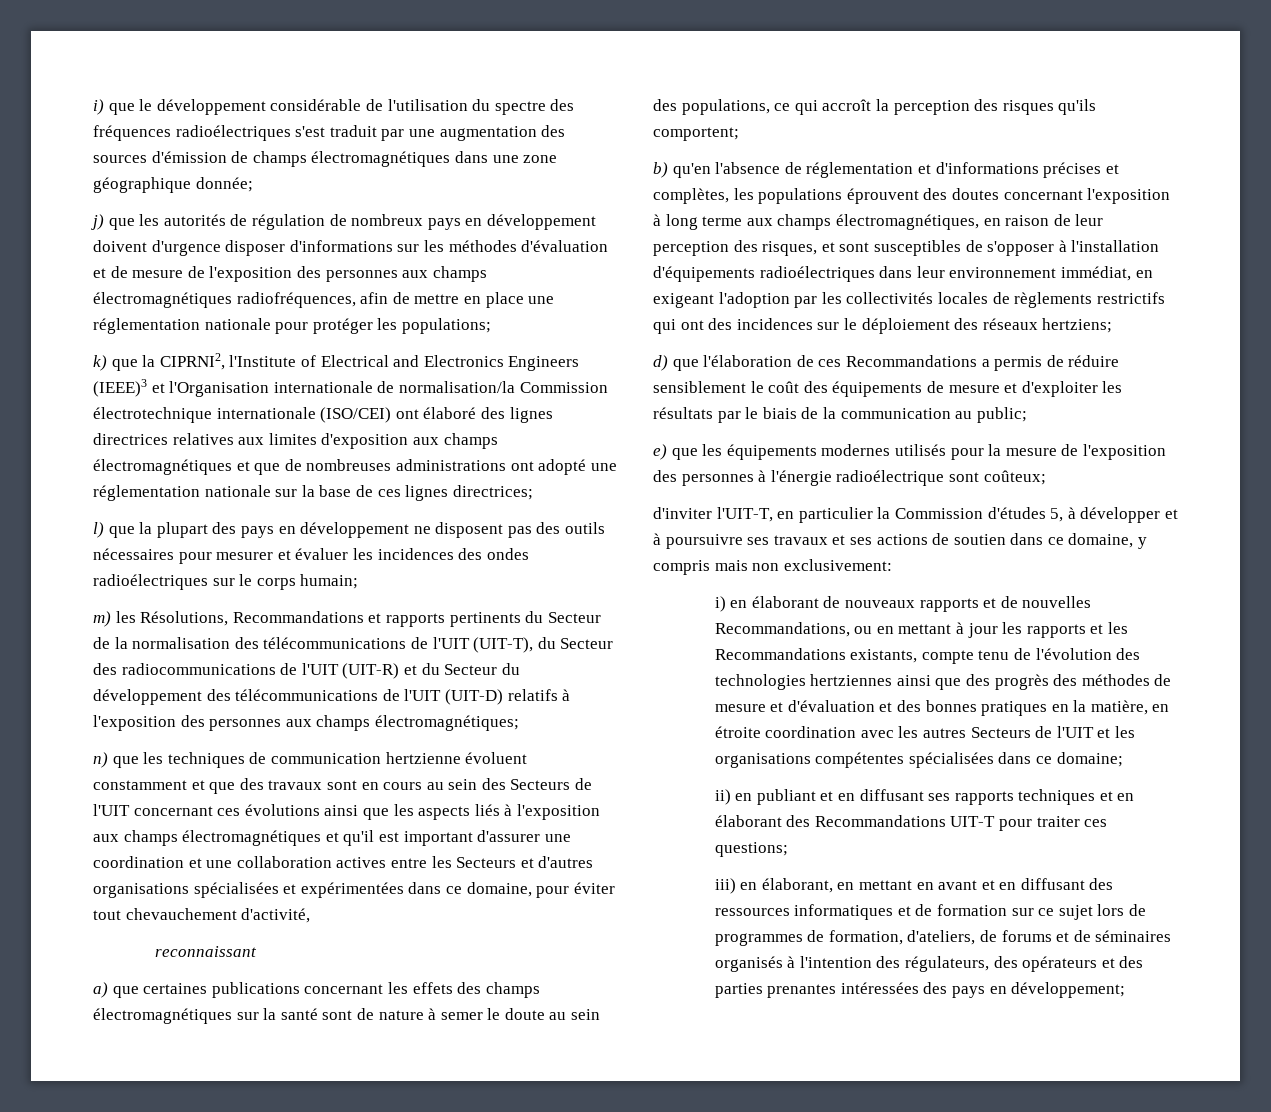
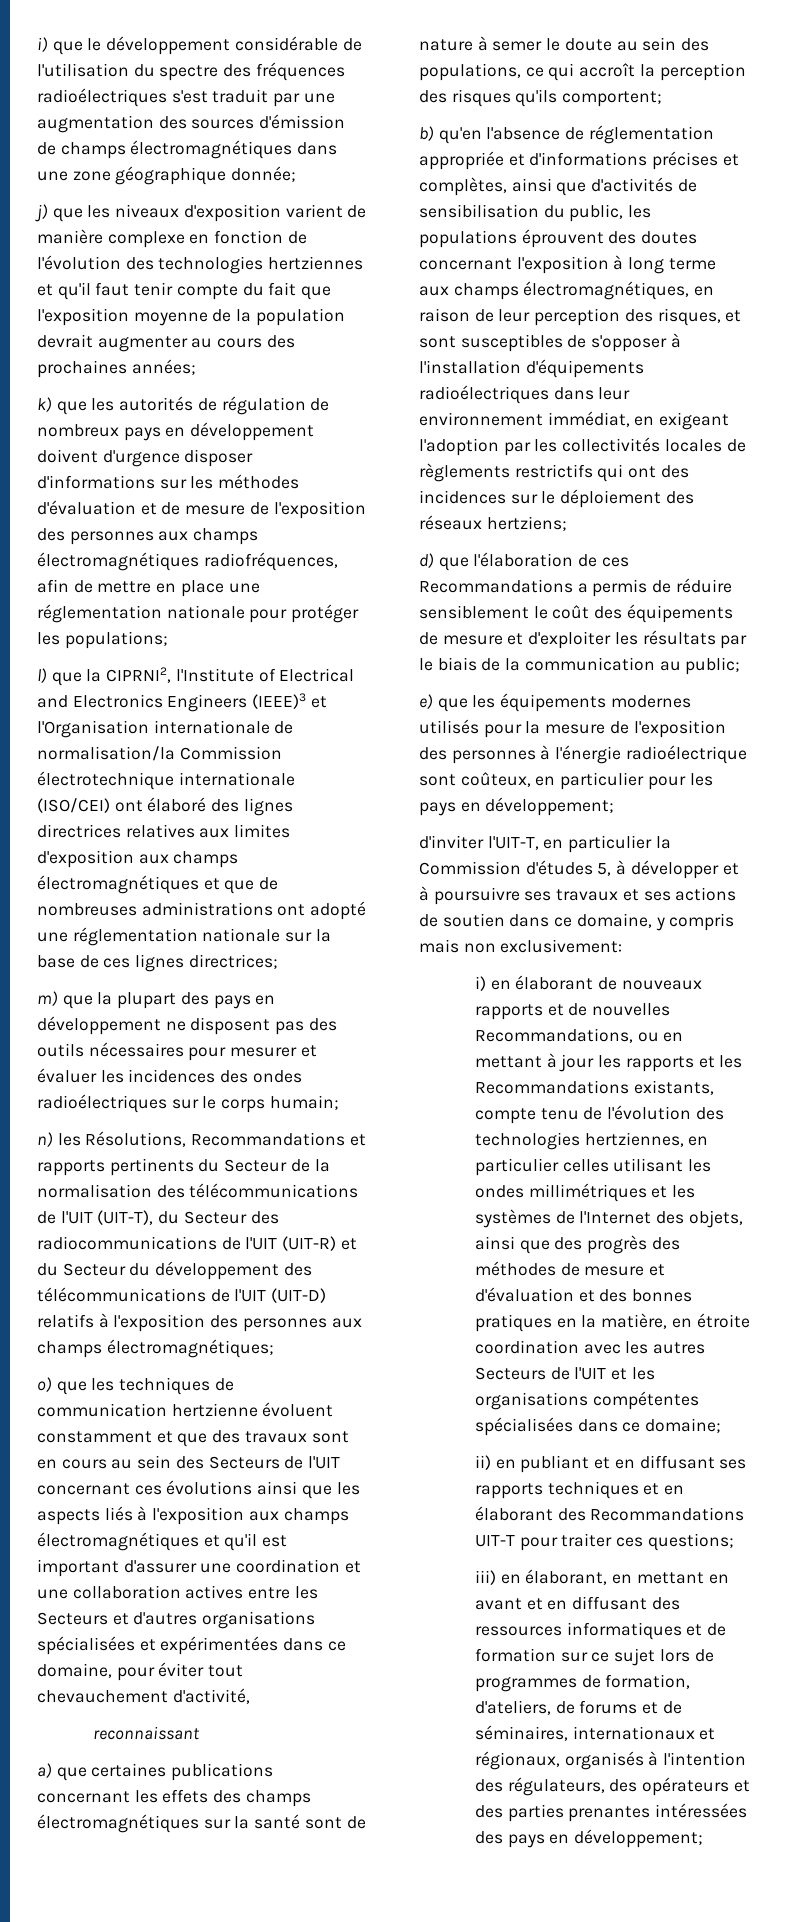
(160, 220) none -> [115,204,367,222] [37,229,307,248] [37,255,364,274] [37,282,332,300] [37,308,345,326] [37,334,295,352] [37,359,196,378] [37,397,115,415] niveaux d'exposition varient de manière complexe en fonction de l'évolution des technologies hertziennes et qu'il faut tenir compte du fait que l'exposition moyenne de la population devrait augmenter au cours des prochaines années; // k) que les
[93,355,107,371] k) -> [37,668,47,683] l)
[93,522,104,538] l) -> [37,991,58,1006] m)
[93,611,111,627] m) -> [37,1132,53,1147] n)
[93,752,108,768] n) -> [37,1377,52,1392] o)
(914, 170) none -> [419,151,504,170] appropriée
(729, 196) none -> [511,177,697,196] [419,204,624,222] ainsi que d'activités de sensibilisation du public,
[983,470,1046,485] coûteux; -> [460,772,713,790] [419,797,615,816] coûteux, en particulier pour les pays en développement;
[810,674,893,686] hertziennes -> [584,1132,709,1147] [474,1158,712,1176] [474,1183,696,1202] [474,1209,743,1228] hertziennes, en particulier celles utilisant les ondes millimétriques et les systèmes de l'Internet des objets,
[1095,930,1172,942] séminaires -> [474,1725,716,1741] [474,1751,560,1770] séminaires, internationaux et régionaux,

